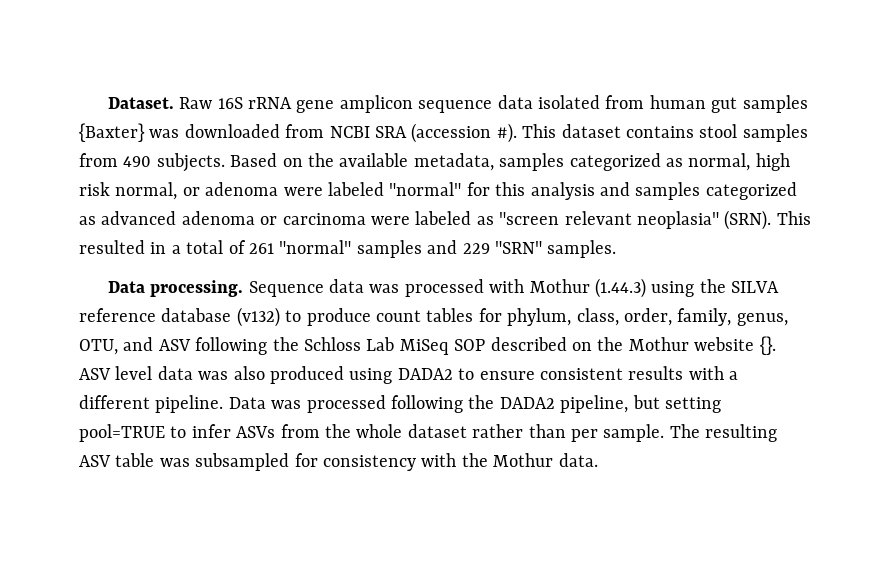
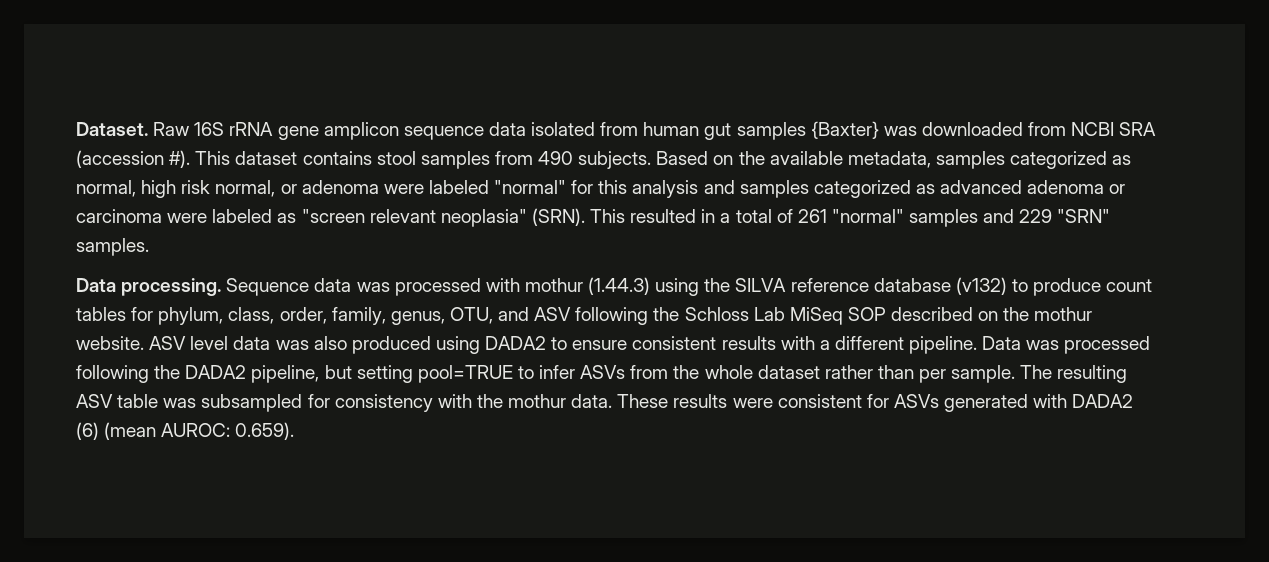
[529,279,590,293] Mothur -> [524,278,583,292] mothur
[628,336,776,355] Mothur website {}. -> [1034,307,1093,321] [76,336,144,350] mothur website.
[493,453,598,467] Mothur data. -> [508,394,1134,412] [76,422,295,440] mothur data. These results were consistent for ASVs generated with DADA2 (6) (mean AUROC: 0.659).

